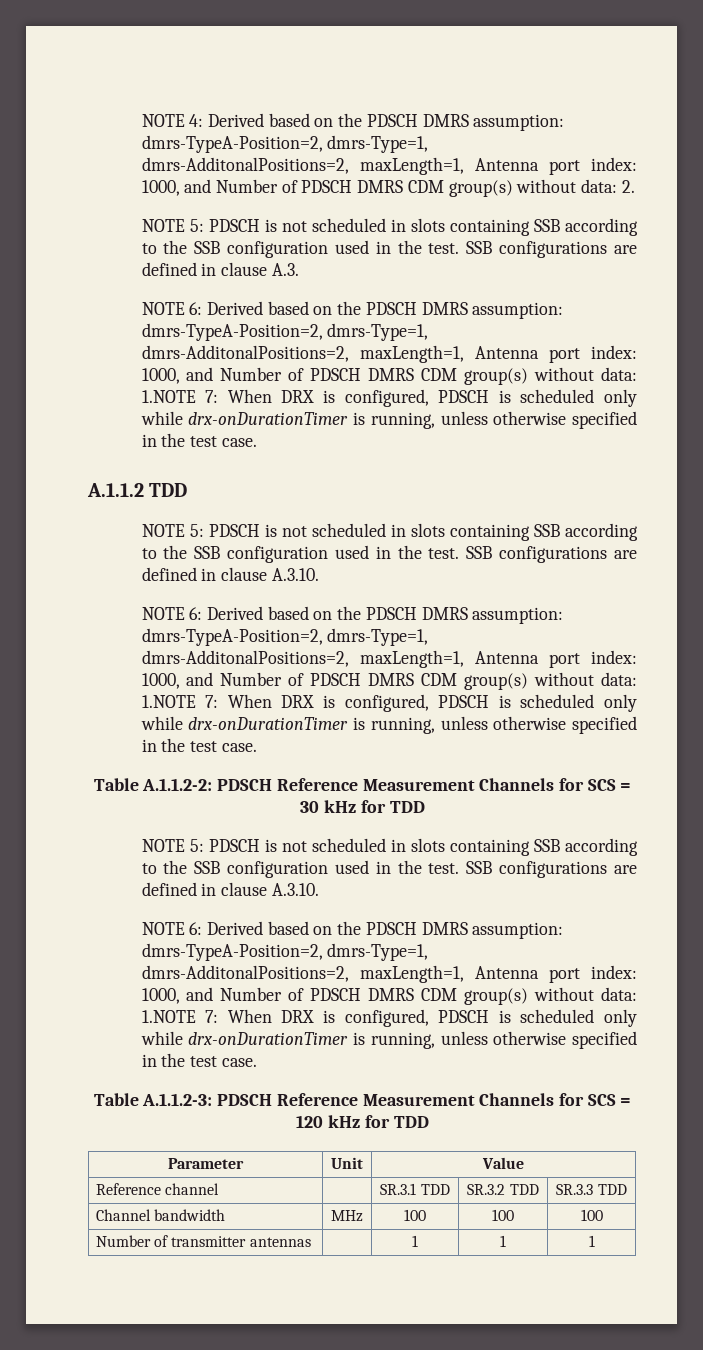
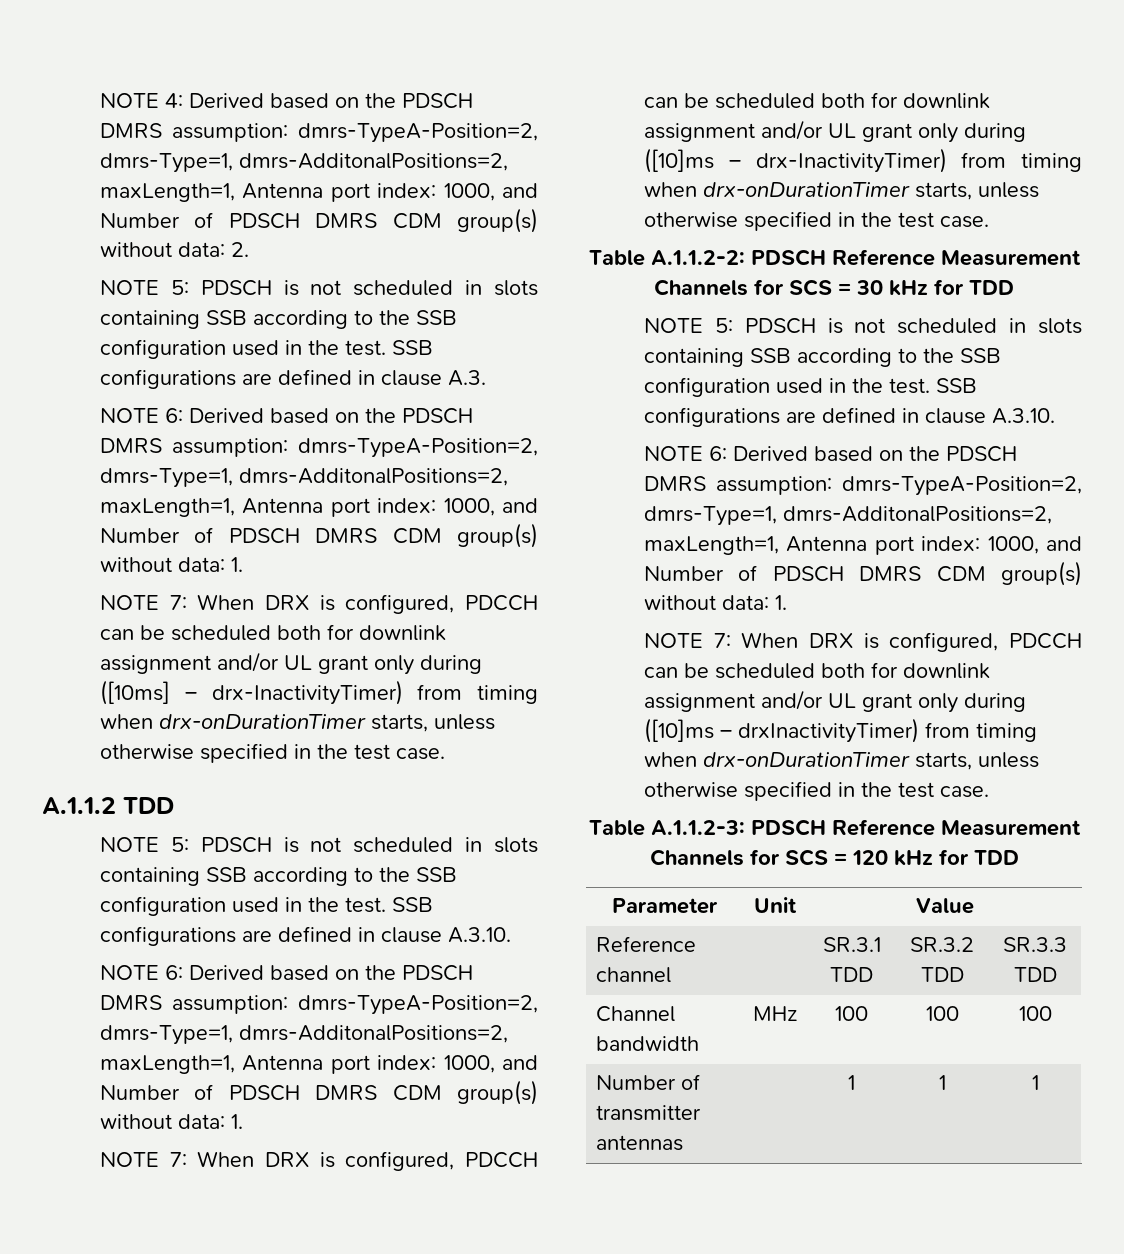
[141,389,637,407] [140,411,435,429] 1.NOTE 7: When DRX is configured, PDSCH is scheduled only while drx-onDurationTimer is running, -> [231,557,244,572] [100,594,538,614] [100,624,447,641] [100,652,483,675] [100,680,538,705] [100,714,429,732] 1. // NOTE 7: When DRX is configured, PDCCH can be scheduled both for downlink assignment and/or UL grant only during ([10ms] – drx-InactivityTimer) from timing when drx-onDurationTimer starts,
[141,694,637,712] [140,716,435,734] 1.NOTE 7: When DRX is configured, PDSCH is scheduled only while drx-onDurationTimer is running, -> [231,1114,244,1129] [100,1151,538,1171] [644,92,991,109] [644,120,1027,143] [644,148,1082,173] [644,182,973,200] 1. // NOTE 7: When DRX is configured, PDCCH can be scheduled both for downlink assignment and/or UL grant only during ([10]ms – drx-InactivityTimer) from timing when drx-onDurationTimer starts,
[141,1009,637,1027] [140,1031,435,1049] 1.NOTE 7: When DRX is configured, PDSCH is scheduled only while drx-onDurationTimer is running, -> [775,595,788,610] [644,632,1082,652] [644,662,991,679] [644,690,1027,713] [644,718,1038,743] [644,752,973,770] 1. // NOTE 7: When DRX is configured, PDCCH can be scheduled both for downlink assignment and/or UL grant only during ([10]ms – drxInactivityTimer) from timing when drx-onDurationTimer starts,

